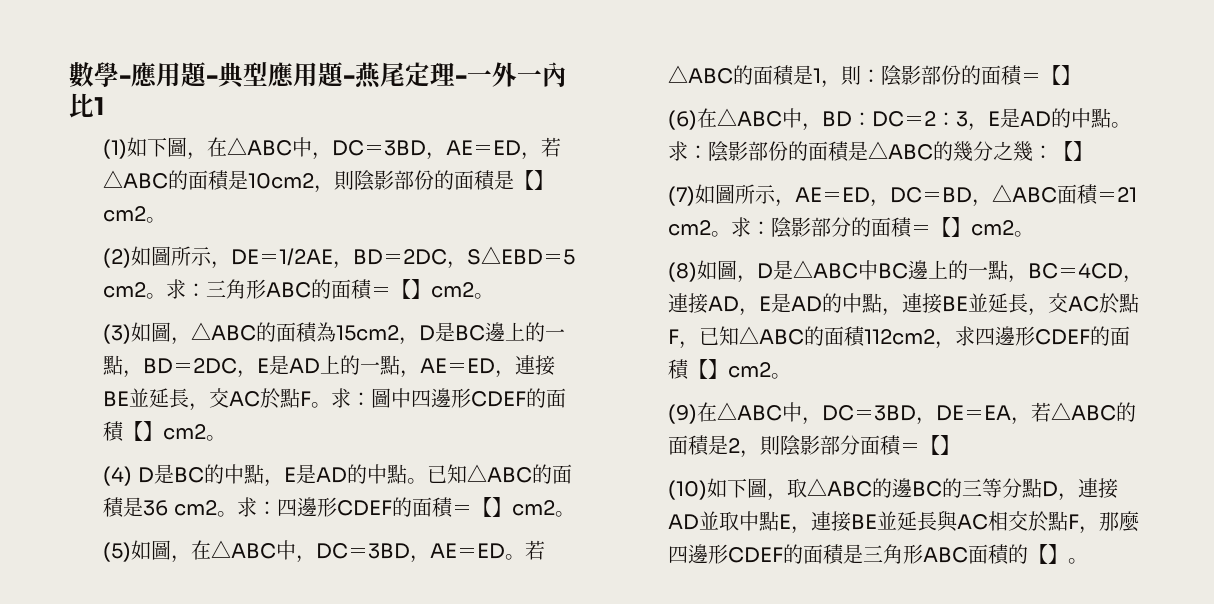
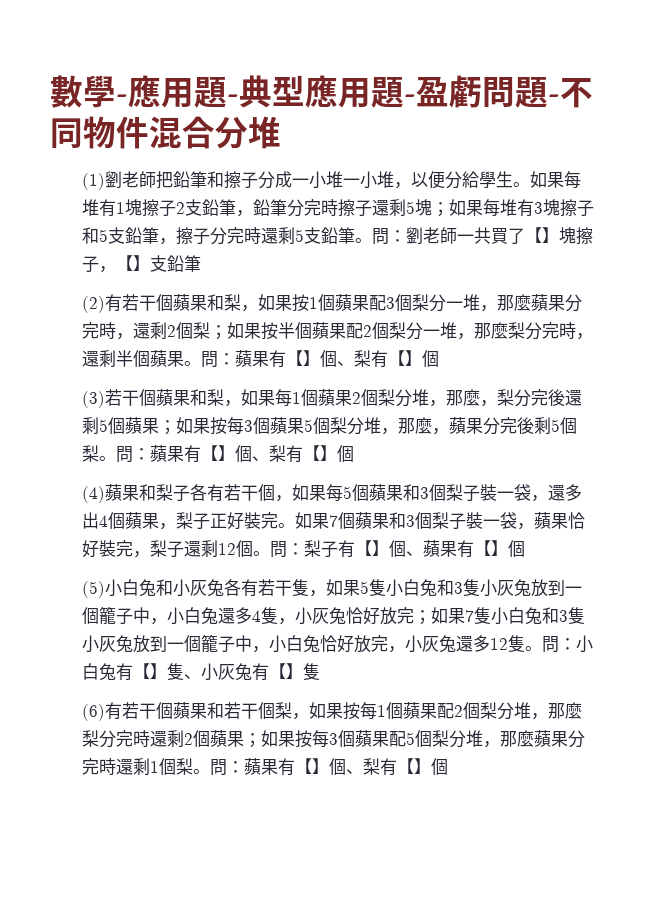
[355,62,567,89] [69,93,104,118] [103,137,562,160] [103,170,555,193] [103,206,167,223] [103,246,576,269] [103,279,495,300] [103,322,566,345] [103,355,556,378] [103,388,567,411] [103,421,227,442] [103,464,572,487] [103,497,575,518] [103,540,546,563] [668,65,1082,88] [668,108,1132,131] [668,141,1094,162] [668,184,1138,207] [668,217,1035,238] [668,260,1144,283] [668,293,1140,316] [668,326,1131,349] [668,359,792,380] [668,402,1137,425] [668,435,961,458] [668,478,1119,501] [668,510,1140,534] [668,544,1089,565] 燕尾定理-一外一內比1 // (1)如下圖，在△ABC中，DC＝3BD，AE＝ED，若△ABC的面積是10cm2，則陰影部份的面積是【】cm2。 // (2)如圖所示，DE＝1/2AE，BD＝2DC，S△EBD＝5 cm2。求：三角形ABC的面積＝【】cm2。 // (3)如圖，△ABC的面積為15cm2，D是BC邊上的一點，BD＝2DC，E是AD上的一點，AE＝ED，連接BE並延長，交AC於點F。求：圖中四邊形CDEF的面積【】cm2。 // (4) D是BC的中點，E是AD的中點。已知△ABC的面積是36 cm2。求：四邊形CDEF的面積＝【】cm2。 // (5)如圖，在△ABC中，DC＝3BD，AE＝ED。若△ABC的面積是1，則：陰影部份的面積＝【】 // (6)在△ABC中，BD：DC＝2：3，E是AD的中點。求：陰影部份的面積是△ABC的幾分之幾：【】 // (7)如圖所示，AE＝ED，DC＝BD，△ABC面積＝21 cm2。求：陰影部分的面積＝【】cm2。 // (8)如圖，D是△ABC中BC邊上的一點，BC＝4CD，連接AD，E是AD的中點，連接BE並延長，交AC於點F，已知△ABC的面積112cm2，求四邊形CDEF的面積【】cm2。 // (9)在△ABC中，DC＝3BD，DE＝EA，若△ABC的面積是2，則陰影部分面積＝【】 // (10)如下圖，取△ABC的邊BC的三等分點D，連接AD並取中點E，連接BE並延長與AC相交於點F，那麼四邊形CDEF的面積是三角形ABC面積的【】。 -> [416,75,593,108] [50,116,281,149] [82,171,582,190] [82,199,595,217] [82,227,594,245] [82,255,202,273] [82,294,583,313] [82,322,594,340] [82,350,440,368] [82,389,583,408] [82,417,578,435] [82,445,355,463] [82,484,583,503] [82,512,586,530] [82,540,526,558] [82,579,583,598] [82,606,586,625] [82,634,594,653] [82,663,321,681] [82,702,583,721] [82,730,586,748] [82,758,449,776] 盈虧問題-不同物件混合分堆 // (1)劉老師把鉛筆和擦子分成一小堆一小堆，以便分給學生。如果每堆有1塊擦子2支鉛筆，鉛筆分完時擦子還剩5塊；如果每堆有3塊擦子和5支鉛筆，擦子分完時還剩5支鉛筆。問：劉老師一共買了【】塊擦子，【】支鉛筆 // (2)有若干個蘋果和梨，如果按1個蘋果配3個梨分一堆，那麼蘋果分完時，還剩2個梨；如果按半個蘋果配2個梨分一堆，那麼梨分完時，還剩半個蘋果。問：蘋果有【】個、梨有【】個 // (3)若干個蘋果和梨，如果每1個蘋果2個梨分堆，那麼，梨分完後還剩5個蘋果；如果按每3個蘋果5個梨分堆，那麼，蘋果分完後剩5個梨。問：蘋果有【】個、梨有【】個 // (4)蘋果和梨子各有若干個，如果每5個蘋果和3個梨子裝一袋，還多出4個蘋果，梨子正好裝完。如果7個蘋果和3個梨子裝一袋，蘋果恰好裝完，梨子還剩12個。問：梨子有【】個、蘋果有【】個 // (5)小白兔和小灰兔各有若干隻，如果5隻小白兔和3隻小灰兔放到一個籠子中，小白兔還多4隻，小灰兔恰好放完；如果7隻小白兔和3隻小灰兔放到一個籠子中，小白兔恰好放完，小灰兔還多12隻。問：小白兔有【】隻、小灰兔有【】隻 // (6)有若干個蘋果和若干個梨，如果按每1個蘋果配2個梨分堆，那麼梨分完時還剩2個蘋果；如果按每3個蘋果配5個梨分堆，那麼蘋果分完時還剩1個梨。問：蘋果有【】個、梨有【】個

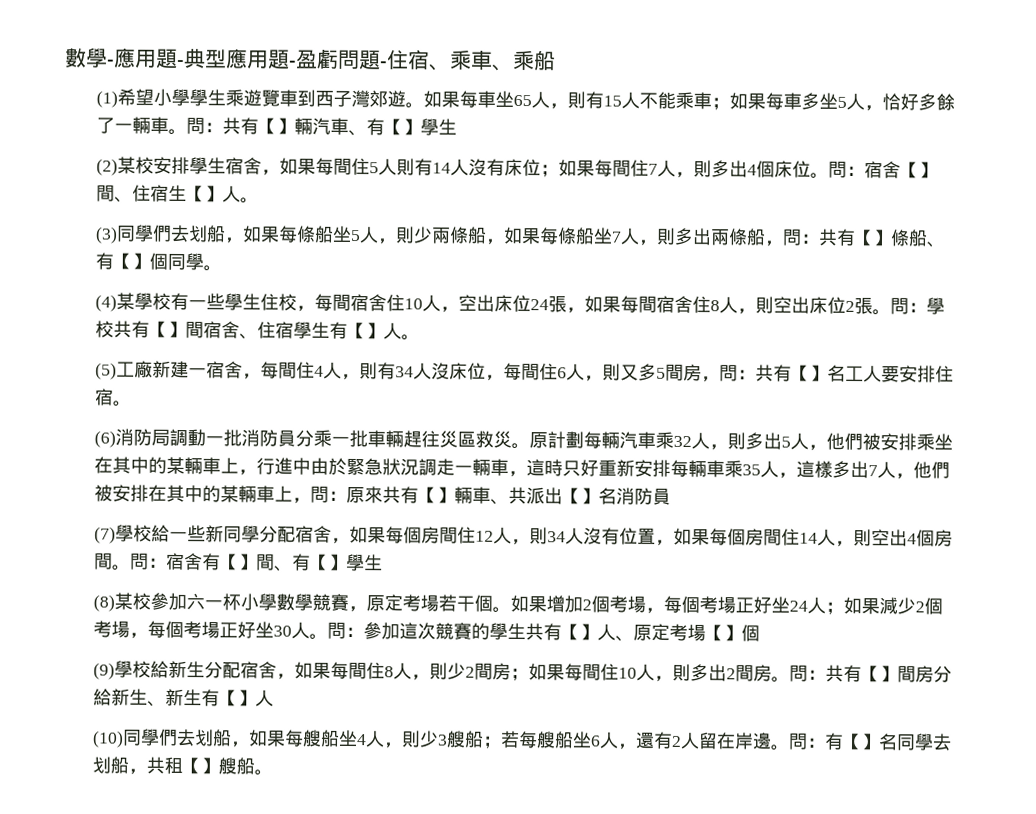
[560,78,593,108] [50,116,281,149] [82,171,582,190] [82,199,595,217] [82,227,594,245] [82,255,202,273] [82,294,583,313] [82,322,594,340] [82,350,440,368] [82,389,583,408] [82,417,578,435] [82,445,355,463] [82,484,583,503] [82,512,586,530] [82,540,526,558] [82,579,583,598] [82,606,586,625] [82,634,594,653] [82,663,321,681] [82,702,583,721] [82,730,586,748] [82,758,449,776] 不同物件混合分堆 // (1)劉老師把鉛筆和擦子分成一小堆一小堆，以便分給學生。如果每堆有1塊擦子2支鉛筆，鉛筆分完時擦子還剩5塊；如果每堆有3塊擦子和5支鉛筆，擦子分完時還剩5支鉛筆。問：劉老師一共買了【】塊擦子，【】支鉛筆 // (2)有若干個蘋果和梨，如果按1個蘋果配3個梨分一堆，那麼蘋果分完時，還剩2個梨；如果按半個蘋果配2個梨分一堆，那麼梨分完時，還剩半個蘋果。問：蘋果有【】個、梨有【】個 // (3)若干個蘋果和梨，如果每1個蘋果2個梨分堆，那麼，梨分完後還剩5個蘋果；如果按每3個蘋果5個梨分堆，那麼，蘋果分完後剩5個梨。問：蘋果有【】個、梨有【】個 // (4)蘋果和梨子各有若干個，如果每5個蘋果和3個梨子裝一袋，還多出4個蘋果，梨子正好裝完。如果7個蘋果和3個梨子裝一袋，蘋果恰好裝完，梨子還剩12個。問：梨子有【】個、蘋果有【】個 // (5)小白兔和小灰兔各有若干隻，如果5隻小白兔和3隻小灰兔放到一個籠子中，小白兔還多4隻，小灰兔恰好放完；如果7隻小白兔和3隻小灰兔放到一個籠子中，小白兔恰好放完，小灰兔還多12隻。問：小白兔有【】隻、小灰兔有【】隻 // (6)有若干個蘋果和若干個梨，如果按每1個蘋果配2個梨分堆，那麼梨分完時還剩2個蘋果；如果按每3個蘋果配5個梨分堆，那麼蘋果分完時還剩1個梨。問：蘋果有【】個、梨有【】個 -> [387,49,556,71] [95,88,955,112] [95,116,457,137] [95,156,937,179] [95,184,259,204] [94,224,945,248] [94,252,222,272] [94,292,945,316] [94,320,420,341] [94,360,954,383] [94,388,132,407] [93,428,953,451] [93,456,950,480] [93,484,671,505] [93,524,953,547] [93,552,383,572] [92,592,943,615] [92,620,760,642] [92,660,952,683] [92,688,274,707] [91,728,952,751] [91,756,273,776] 住宿、乘車、乘船 // (1)希望小學學生乘遊覽車到西子灣郊遊。如果每車坐65人，則有15人不能乘車；如果每車多坐5人，恰好多餘了一輛車。問：共有【】輛汽車、有【】學生 // (2)某校安排學生宿舍，如果每間住5人則有14人沒有床位；如果每間住7人，則多出4個床位。問：宿舍【】間、住宿生【】人。 // (3)同學們去划船，如果每條船坐5人，則少兩條船，如果每條船坐7人，則多出兩條船，問：共有【】條船、有【】個同學。 // (4)某學校有一些學生住校，每間宿舍住10人，空出床位24張，如果每間宿舍住8人，則空出床位2張。問：學校共有【】間宿舍、住宿學生有【】人。 // (5)工廠新建一宿舍，每間住4人，則有34人沒床位，每間住6人，則又多5間房，問：共有【】名工人要安排住宿。 // (6)消防局調動一批消防員分乘一批車輛趕往災區救災。原計劃每輛汽車乘32人，則多出5人，他們被安排乘坐在其中的某輛車上，行進中由於緊急狀況調走一輛車，這時只好重新安排每輛車乘35人，這樣多出7人，他們被安排在其中的某輛車上，問：原來共有【】輛車、共派出【】名消防員 // (7)學校給一些新同學分配宿舍，如果每個房間住12人，則34人沒有位置，如果每個房間住14人，則空出4個房間。問：宿舍有【】間、有【】學生 // (8)某校參加六一杯小學數學競賽，原定考場若干個。如果增加2個考場，每個考場正好坐24人；如果減少2個考場，每個考場正好坐30人。問：參加這次競賽的學生共有【】人、原定考場【】個 // (9)學校給新生分配宿舍，如果每間住8人，則少2間房；如果每間住10人，則多出2間房。問：共有【】間房分給新生、新生有【】人 // (10)同學們去划船，如果每艘船坐4人，則少3艘船；若每艘船坐6人，還有2人留在岸邊。問：有【】名同學去划船，共租【】艘船。

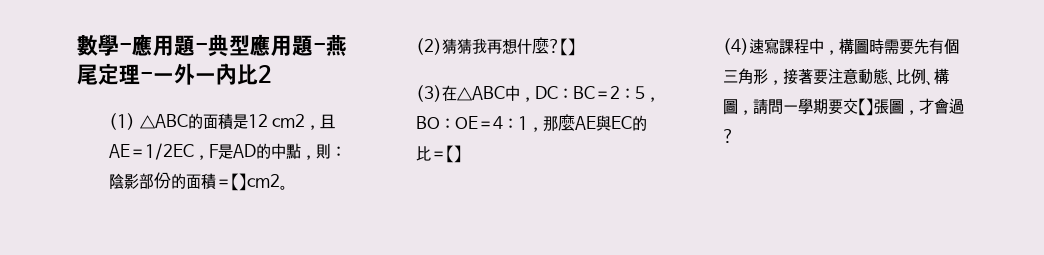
[296,49,556,71] [95,88,955,112] [95,116,457,137] [95,156,937,179] [95,184,259,204] [94,224,945,248] [94,252,222,272] [94,292,945,316] [94,320,420,341] [94,360,954,383] [94,388,132,407] [93,428,953,451] [93,456,950,480] [93,484,671,505] [93,524,953,547] [93,552,383,572] [92,592,943,615] [92,620,760,642] [92,660,952,683] [92,688,274,707] [91,728,952,751] [91,756,273,776] 盈虧問題-住宿、乘車、乘船 // (1)希望小學學生乘遊覽車到西子灣郊遊。如果每車坐65人，則有15人不能乘車；如果每車多坐5人，恰好多餘了一輛車。問：共有【】輛汽車、有【】學生 // (2)某校安排學生宿舍，如果每間住5人則有14人沒有床位；如果每間住7人，則多出4個床位。問：宿舍【】間、住宿生【】人。 // (3)同學們去划船，如果每條船坐5人，則少兩條船，如果每條船坐7人，則多出兩條船，問：共有【】條船、有【】個同學。 // (4)某學校有一些學生住校，每間宿舍住10人，空出床位24張，如果每間宿舍住8人，則空出床位2張。問：學校共有【】間宿舍、住宿學生有【】人。 // (5)工廠新建一宿舍，每間住4人，則有34人沒床位，每間住6人，則又多5間房，問：共有【】名工人要安排住宿。 // (6)消防局調動一批消防員分乘一批車輛趕往災區救災。原計劃每輛汽車乘32人，則多出5人，他們被安排乘坐在其中的某輛車上，行進中由於緊急狀況調走一輛車，這時只好重新安排每輛車乘35人，這樣多出7人，他們被安排在其中的某輛車上，問：原來共有【】輛車、共派出【】名消防員 // (7)學校給一些新同學分配宿舍，如果每個房間住12人，則34人沒有位置，如果每個房間住14人，則空出4個房間。問：宿舍有【】間、有【】學生 // (8)某校參加六一杯小學數學競賽，原定考場若干個。如果增加2個考場，每個考場正好坐24人；如果減少2個考場，每個考場正好坐30人。問：參加這次競賽的學生共有【】人、原定考場【】個 // (9)學校給新生分配宿舍，如果每間住8人，則少2間房；如果每間住10人，則多出2間房。問：共有【】間房分給新生、新生有【】人 // (10)同學們去划船，如果每艘船坐4人，則少3艘船；若每艘船坐6人，還有2人留在岸邊。問：有【】名同學去划船，共租【】艘船。 -> [326,34,347,57] [77,63,271,85] [108,113,336,130] [108,143,346,160] [108,172,288,191] [415,37,576,56] [415,85,660,102] [415,114,647,132] [415,145,462,163] [722,38,959,55] [722,68,949,86] [722,98,964,116] [722,129,734,143] 燕尾定理-一外一內比2 // (1) △ABC的面積是12 cm2，且AE＝1/2EC，F是AD的中點，則：陰影部份的面積＝【】cm2。 // (2)猜猜我再想什麼?【】 // (3)在△ABC中，DC：BC＝2：5，BO：OE＝4：1，那麼AE與EC的比＝【】 // (4)速寫課程中，構圖時需要先有個三角形，接著要注意動態、比例、構圖，請問一學期要交【】張圖，才會過?

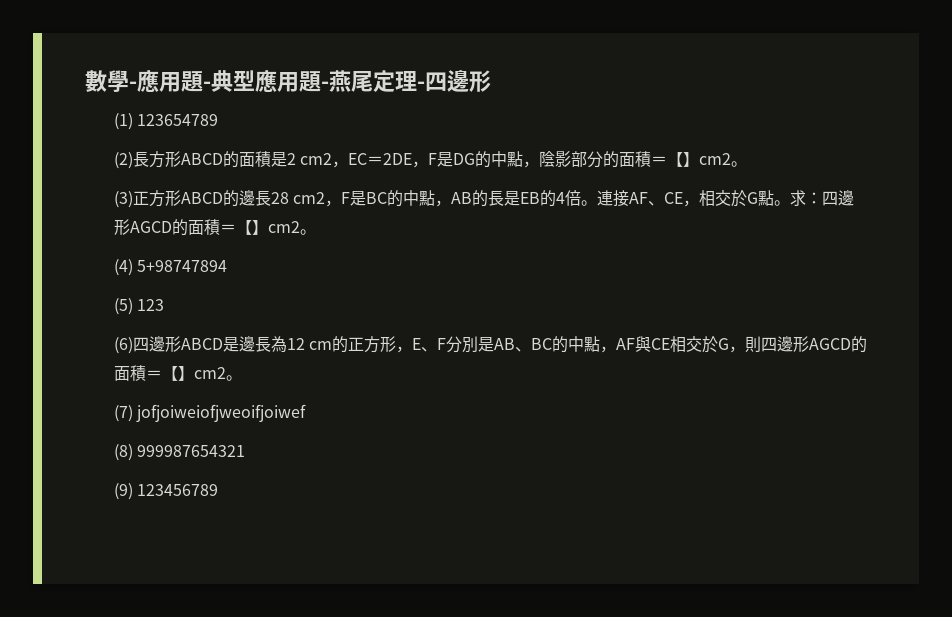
[153,63,271,85] [108,113,336,130] [108,143,346,160] [108,172,288,191] [415,37,576,56] [415,85,660,102] [415,114,647,132] [415,145,462,163] 一外一內比2 // (1) △ABC的面積是12 cm2，且AE＝1/2EC，F是AD的中點，則：陰影部份的面積＝【】cm2。 // (2)猜猜我再想什麼?【】 // (3)在△ABC中，DC：BC＝2：5，BO：OE＝4：1，那麼AE與EC的比＝【】 -> [425,70,491,92] [113,113,218,130] [113,151,747,169] [113,190,854,208] [113,219,316,236] 四邊形 // (1) 123654789 // (2)長方形ABCD的面積是2 cm2，EC＝2DE，F是DG的中點，陰影部分的面積＝【】cm2。 // (3)正方形ABCD的邊長28 cm2，F是BC的中點，AB的長是EB的4倍。連接AF、CE，相交於G點。求：四邊形AGCD的面積＝【】cm2。
[748,38,959,55] [722,68,949,86] [722,98,964,116] [722,129,734,143] 速寫課程中，構圖時需要先有個三角形，接著要注意動態、比例、構圖，請問一學期要交【】張圖，才會過? -> [136,260,227,272] [113,298,164,315] [113,336,867,354] [113,365,242,381] [113,404,306,422] [113,444,245,461] [113,483,218,500] 5+98747894 // (5) 123 // (6)四邊形ABCD是邊長為12 cm的正方形，E、F分別是AB、BC的中點，AF與CE相交於G，則四邊形AGCD的面積＝【】cm2。 // (7) jofjoiweiofjweoifjoiwef // (8) 999987654321 // (9) 123456789

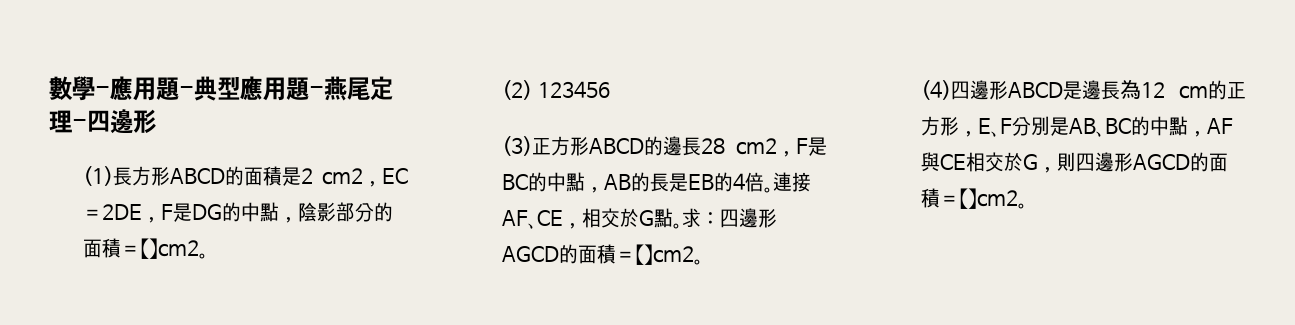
[136,114,218,126] [113,152,133,169] 123654789 // (2) -> (113, 176) none
(747, 164) none -> [501,80,610,100] // (2) 123456
[136,260,227,272] [113,298,164,315] [113,337,133,354] 5+98747894 // (5) 123 // (6) -> (951, 90) none
[113,404,306,422] [113,444,245,461] [113,483,218,500] // (7) jofjoiweiofjweoifjoiwef // (8) 999987654321 // (9) 123456789 -> (1027, 206) none

